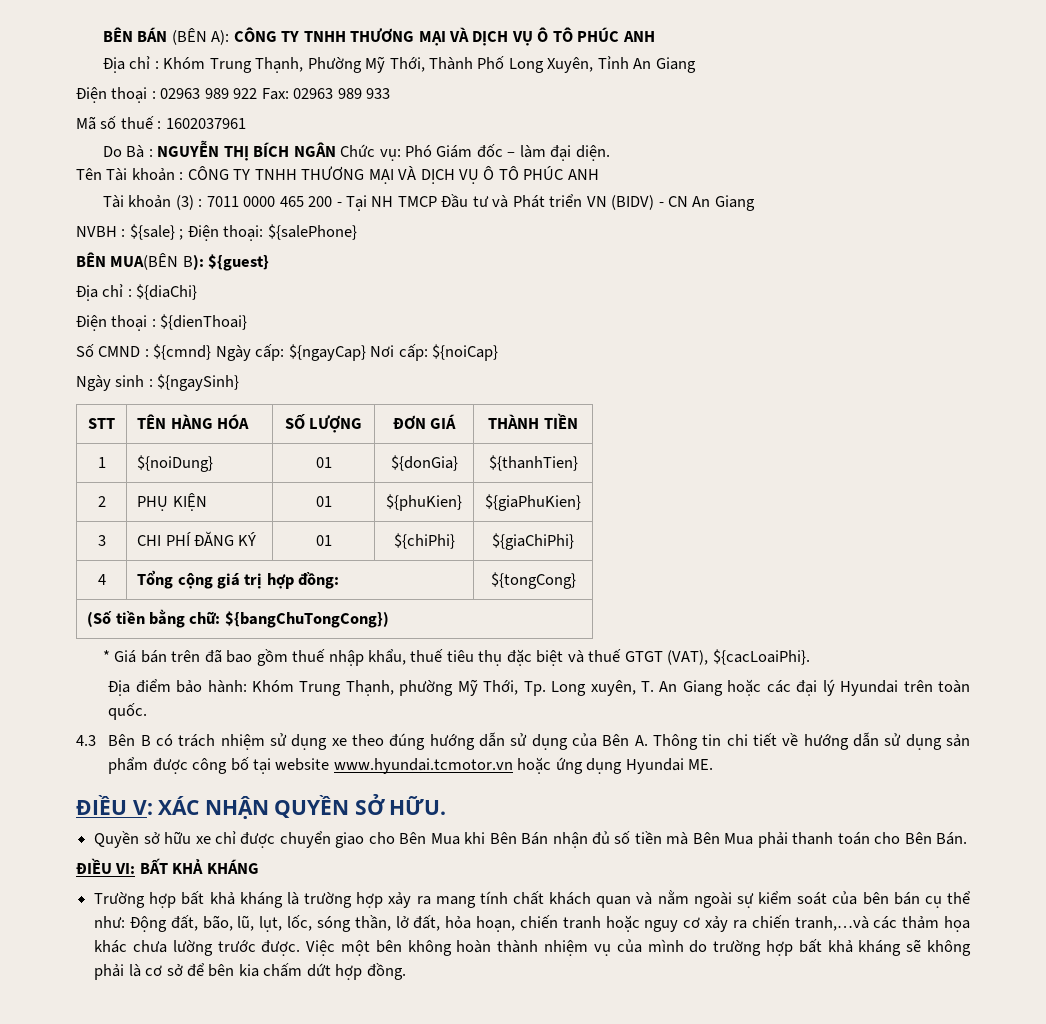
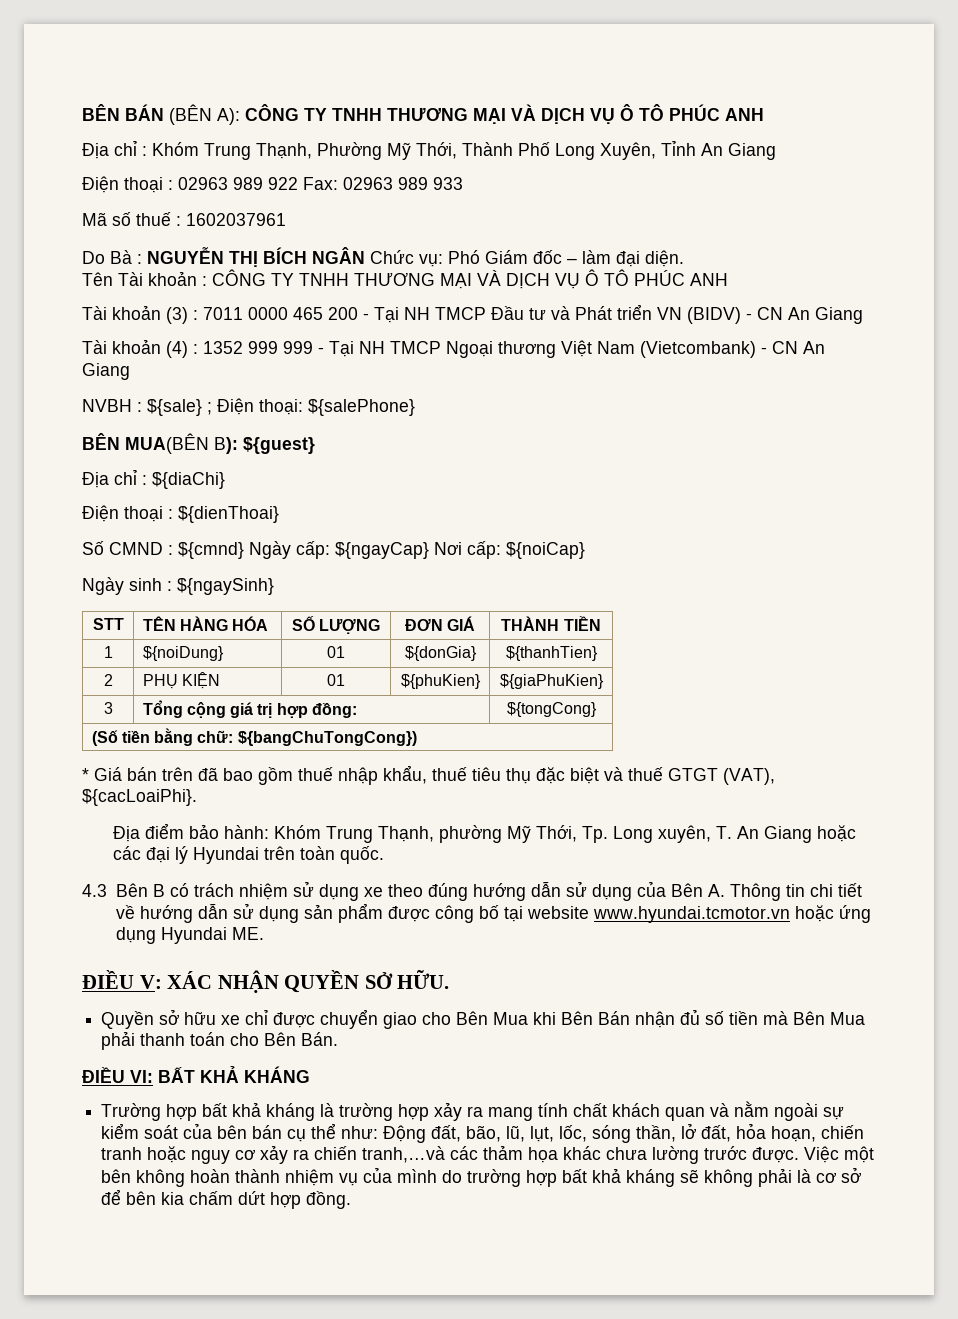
(755, 203) none -> [82,339,825,358] [82,363,130,380] // Tài khoản (4) : 1352 999 999 - Tại NH TMCP Ngoại thương Việt Nam (Vietcombank) - CN An Giang
[137,531,257,546] [315,535,332,546] [393,533,455,549] [492,533,574,550] [97,574,106,585] | CHI PHÍ ĐĂNG KÝ | 01 | ${chiPhi} | ${giaChiPhi} // 4 -> (113, 708) none

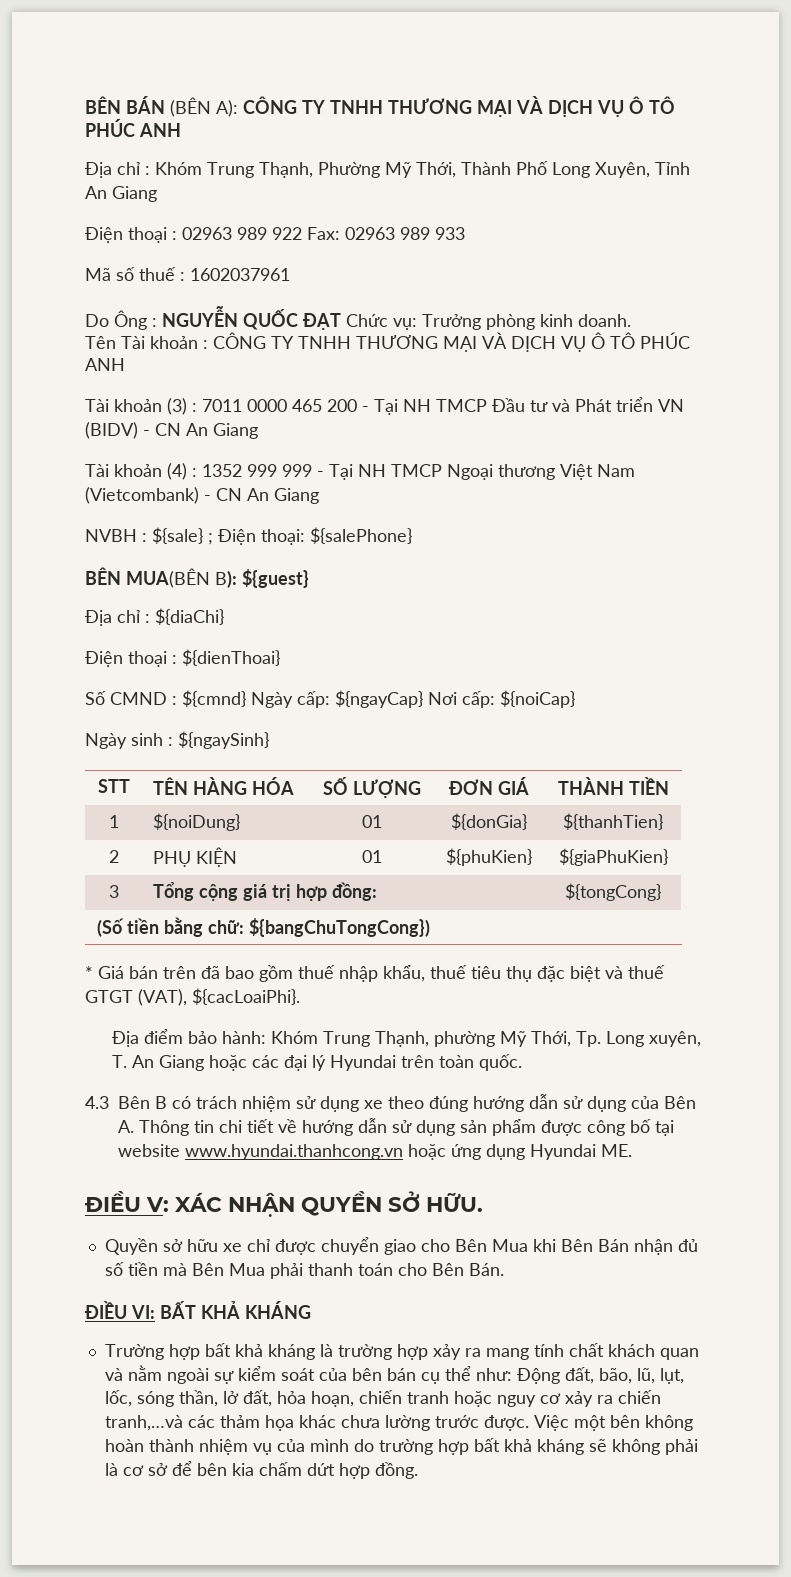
[110,250,132,264] Bà -> [114,310,147,330] Ông
[229,247,684,267] THỊ BÍCH NGÂN Chức vụ: Phó Giám đốc – làm đại diện. -> [243,309,631,330] QUỐC ĐẠT Chức vụ: Trưởng phòng kinh doanh.
[592,906,790,923] www.hyundai.tcmotor.vn -> [185,1144,403,1160] www.hyundai.thanhcong.vn

